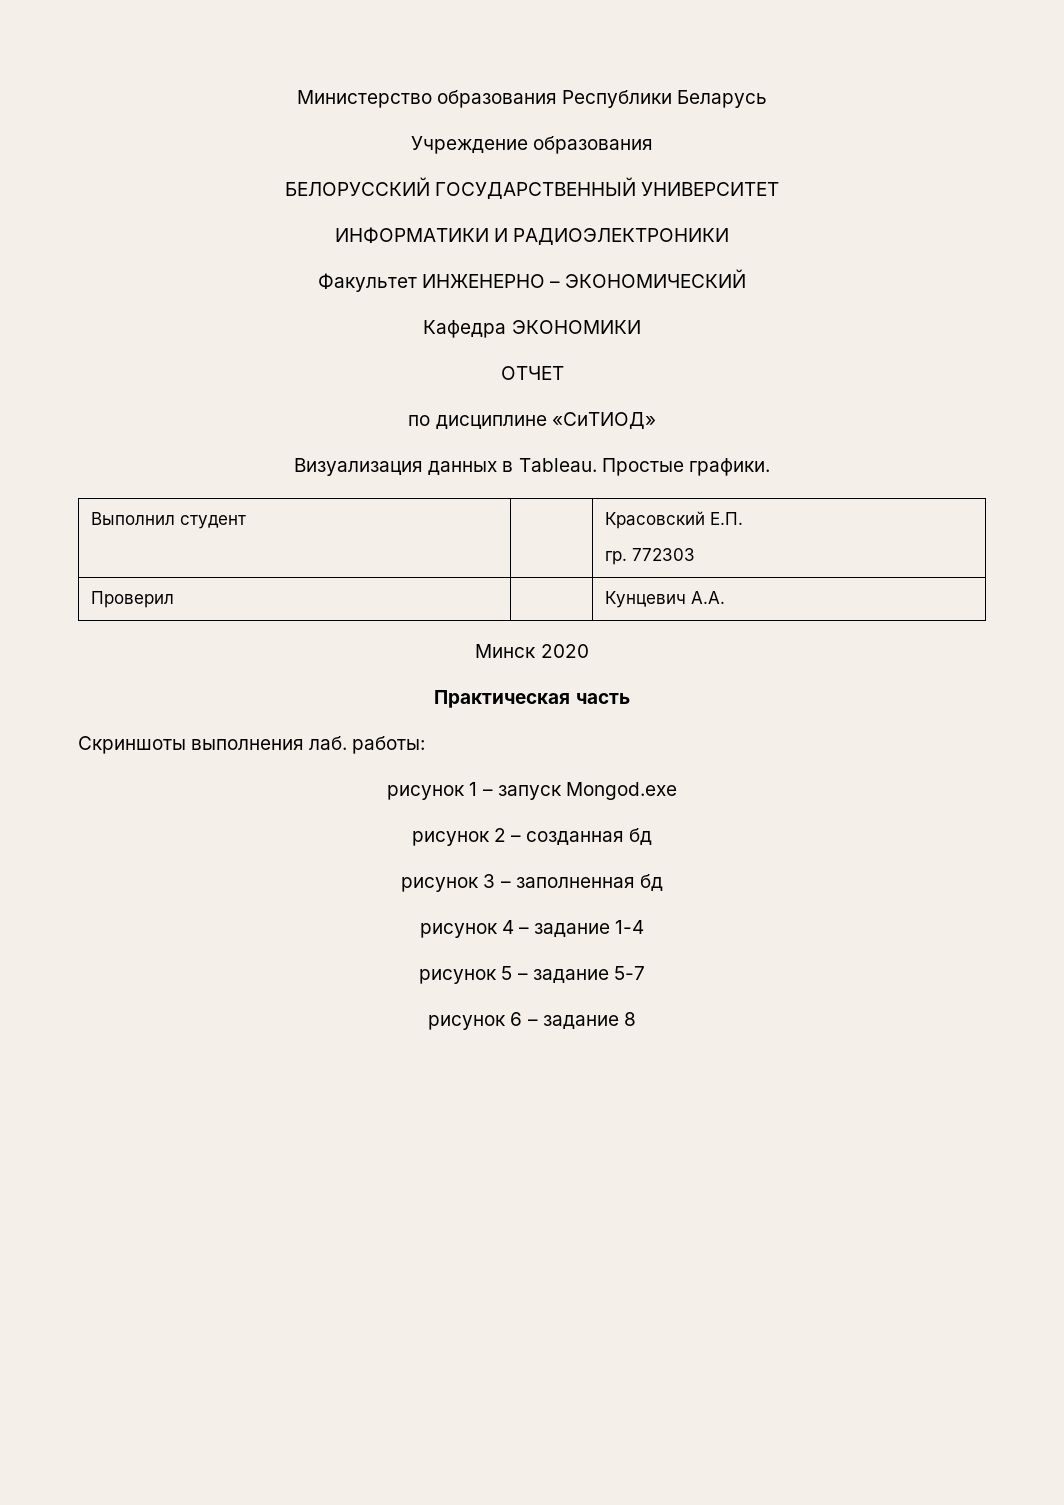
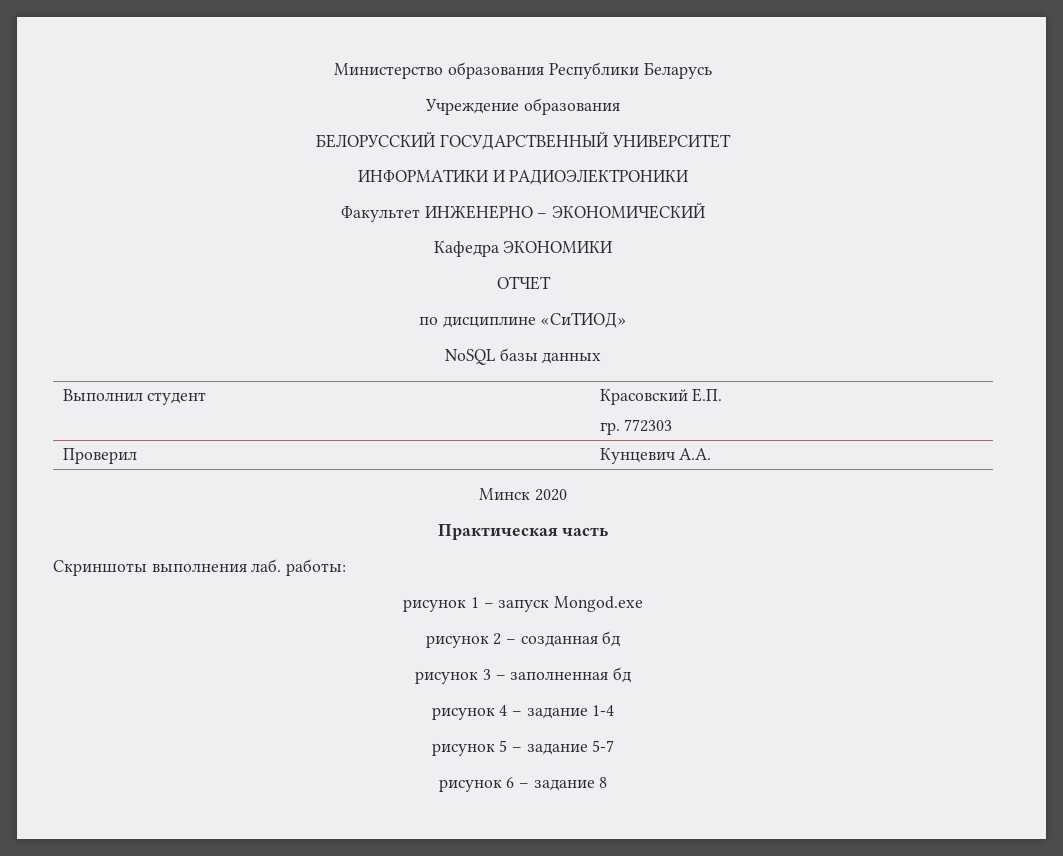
[294,458,424,476] Визуализация -> [444,348,538,365] NoSQL базы
[502,458,770,476] в Tableau. Простые графики. -> (602, 358) none

